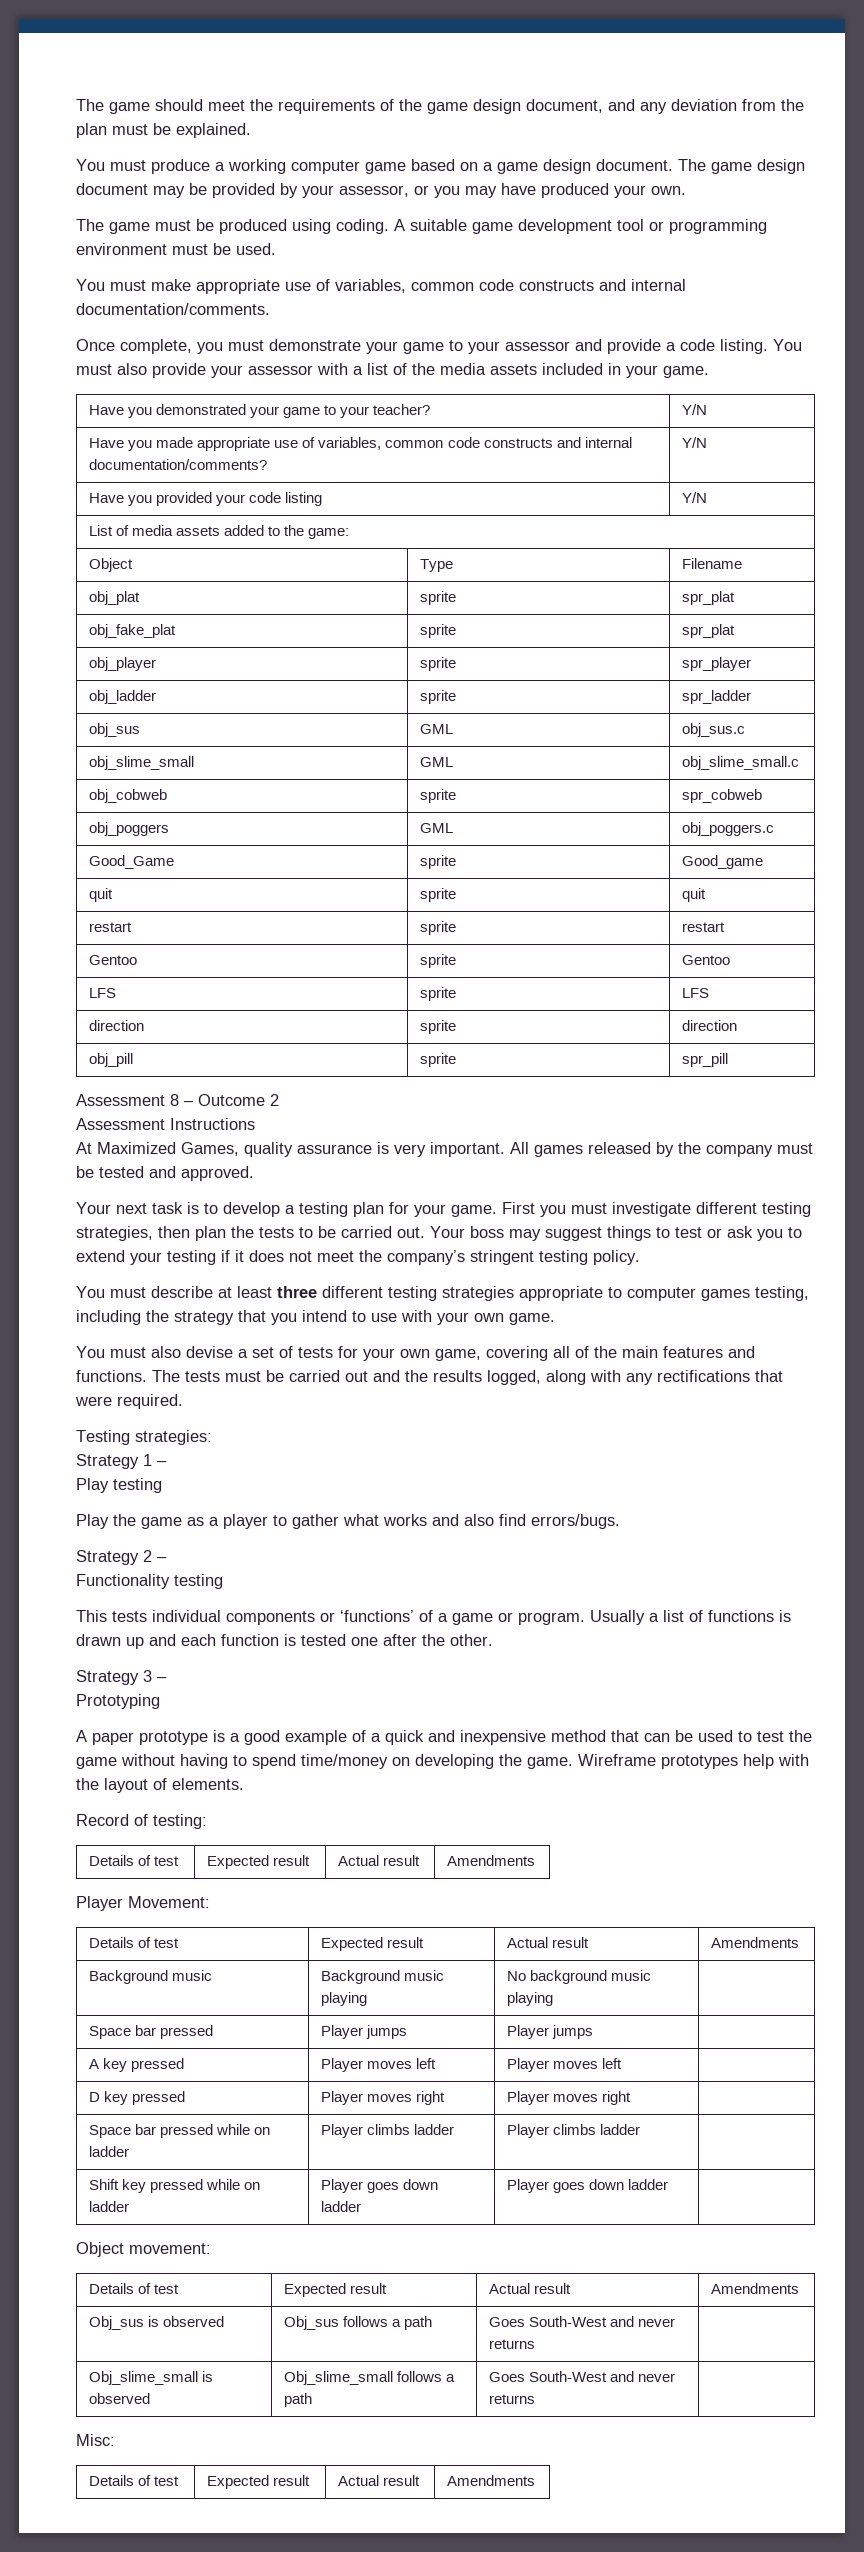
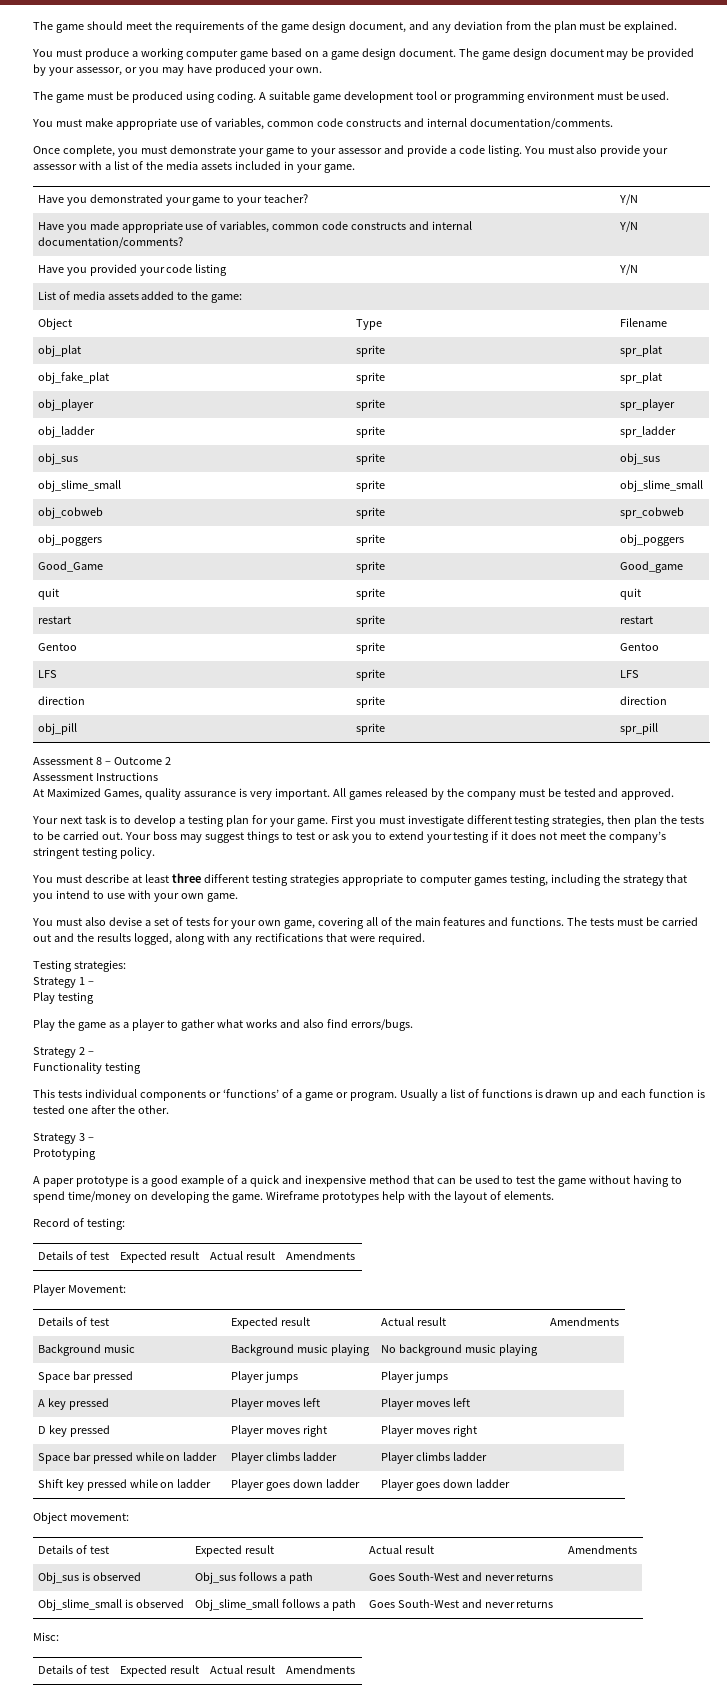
[420,724,454,734] [682,723,746,737] GML | obj_sus.c -> [355,453,385,465] [619,453,660,465] sprite | obj_sus
[420,757,454,767] [682,756,800,770] GML | obj_slime_small.c -> [355,480,385,492] [619,480,703,492] sprite | obj_slime_small
[420,823,454,833] [682,822,775,836] GML | obj_poggers.c -> [355,534,385,546] [619,534,684,546] sprite | obj_poggers

